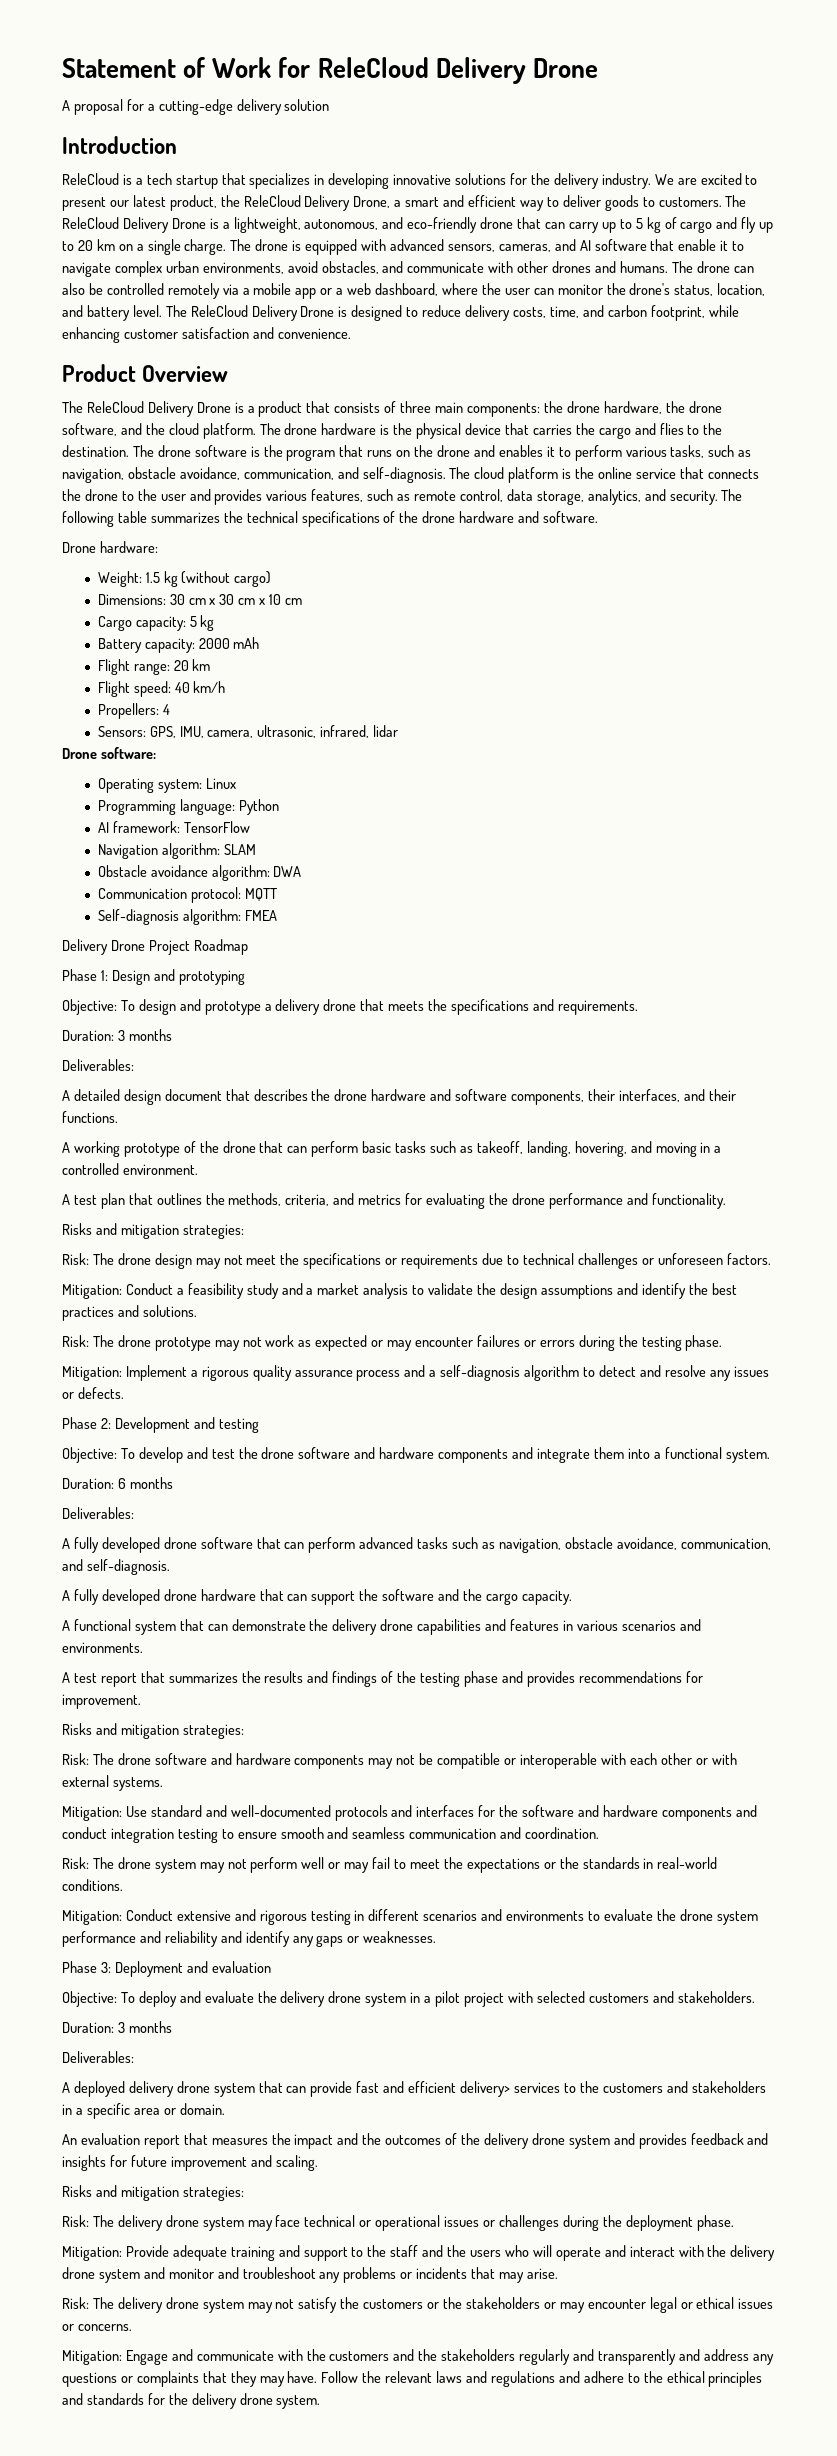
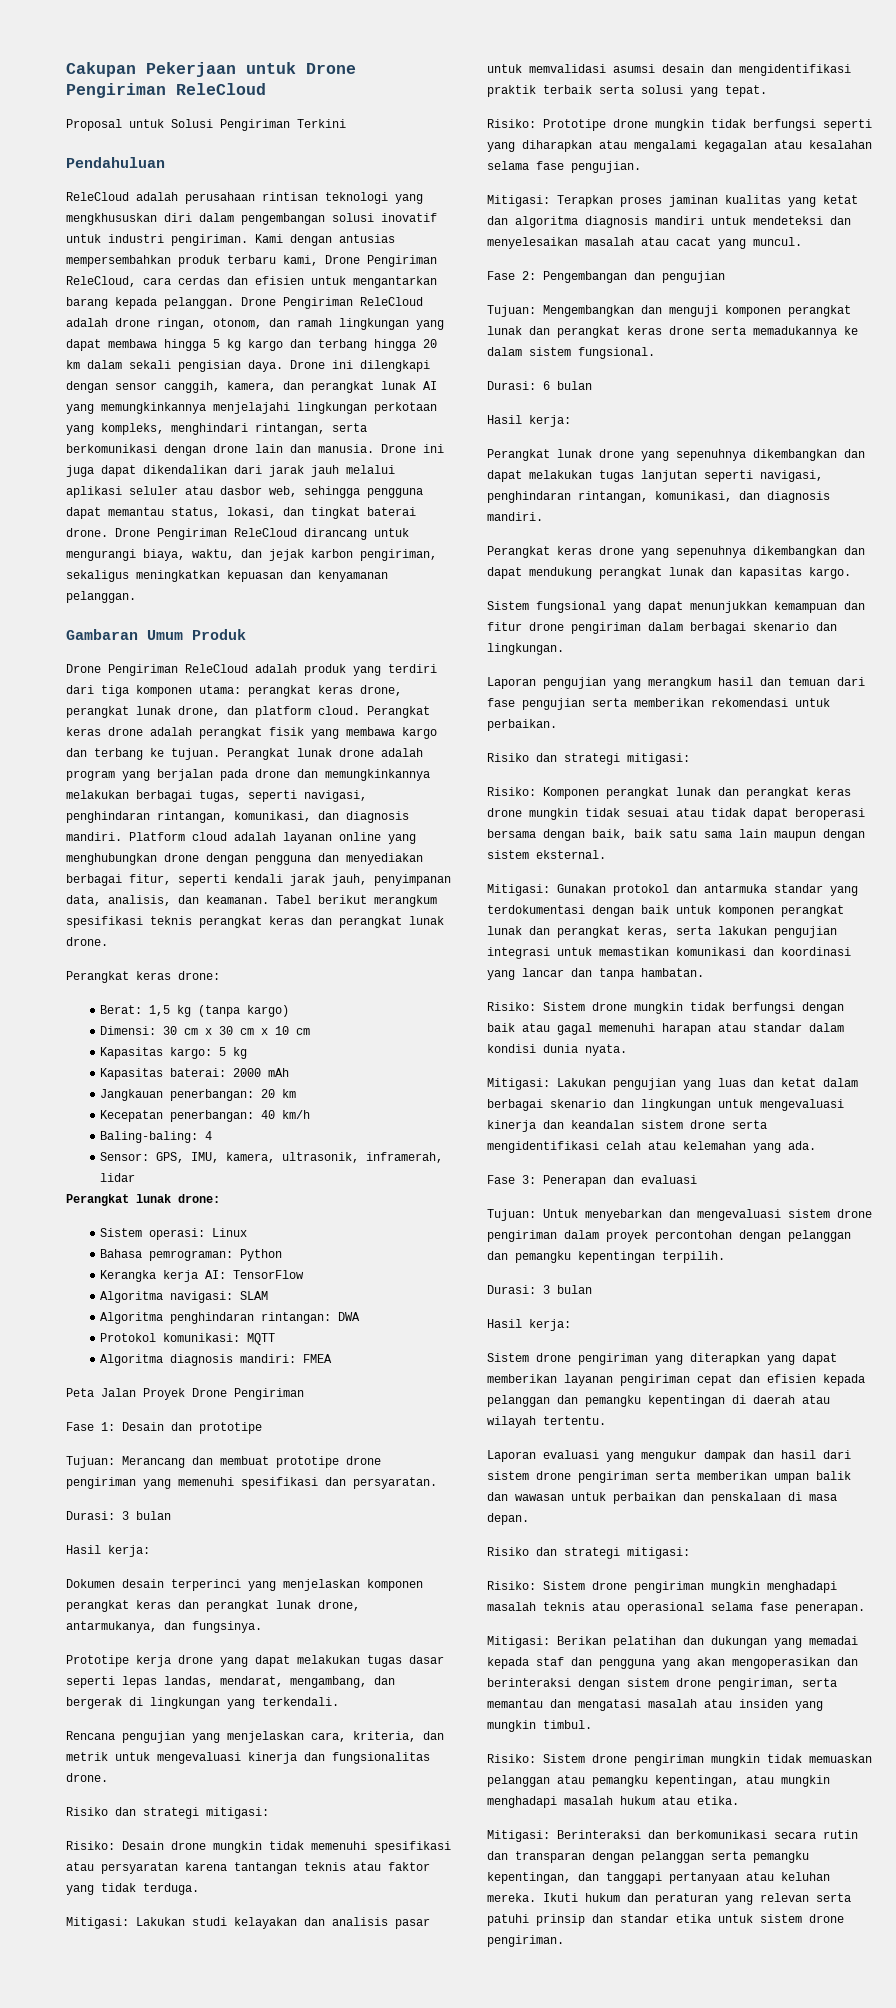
[62,57,598,84] [62,99,330,115] [62,136,177,154] [62,173,758,189] [62,195,747,211] [62,217,774,233] [62,239,745,255] [62,261,754,277] [62,283,766,299] [62,305,739,321] [62,327,351,343] [62,364,229,382] [62,401,722,417] [62,423,723,439] [62,445,752,461] [62,467,759,483] [62,489,743,505] [62,511,599,527] [62,541,158,553] [97,571,272,587] [97,594,166,605] Statement of Work for ReleCloud Delivery Drone // A proposal for a cutting-edge delivery solution // Introduction // ReleCloud is a tech startup that specializes in developing innovative solutions for the delivery industry. We are excited to present our latest product, the ReleCloud Delivery Drone, a smart and efficient way to deliver goods to customers. The ReleCloud Delivery Drone is a lightweight, autonomous, and eco-friendly drone that can carry up to 5 kg of cargo and fly up to 20 km on a single charge. The drone is equipped with advanced sensors, cameras, and AI software that enable it to navigate complex urban environments, avoid obstacles, and communicate with other drones and humans. The drone can also be controlled remotely via a mobile app or a web dashboard, where the user can monitor the drone's status, location, and battery level. The ReleCloud Delivery Drone is designed to reduce delivery costs, time, and carbon footprint, while enhancing customer satisfaction and convenience. // Product Overview // The ReleCloud Delivery Drone is a product that consists of three main components: the drone hardware, the drone software, and the cloud platform. The drone hardware is the physical device that carries the cargo and flies to the destination. The drone software is the program that runs on the drone and enables it to perform various tasks, such as navigation, obstacle avoidance, communication, and self-diagnosis. The cloud platform is the online service that connects the drone to the user and provides various features, such as remote control, data storage, analytics, and security. The following table summarizes the technical specifications of the drone hardware and software. // Drone hardware: // Weight: 1.5 kg (without cargo) // Dimensions: -> [66,62,356,77] [66,83,266,98] [66,119,346,131] [66,157,165,168] [66,192,423,204] [66,213,437,225] [66,234,395,246] [66,255,437,267] [66,276,437,288] [66,297,423,309] [66,318,444,330] [66,339,437,351] [66,360,430,372] [66,381,437,393] [66,402,437,414] [66,423,367,435] [66,444,444,456] [66,465,395,477] [66,486,423,498] [66,507,416,519] [66,528,409,540] [66,549,437,561] [66,570,388,582] [66,591,136,603] [66,629,246,640] [66,664,437,676] [66,685,402,697] [66,706,430,718] [66,727,437,739] [66,748,423,760] [66,769,430,781] [66,790,367,802] [66,811,409,823] [66,832,416,844] [66,853,423,865] [66,874,451,886] [66,895,437,907] [66,916,444,928] [66,937,108,946] [66,971,220,983] [100,1005,290,1017] [100,1026,157,1035] Cakupan Pekerjaan untuk Drone Pengiriman ReleCloud // Proposal untuk Solusi Pengiriman Terkini // Pendahuluan // ReleCloud adalah perusahaan rintisan teknologi yang mengkhususkan diri dalam pengembangan solusi inovatif untuk industri pengiriman. Kami dengan antusias mempersembahkan produk terbaru kami, Drone Pengiriman ReleCloud, cara cerdas dan efisien untuk mengantarkan barang kepada pelanggan. Drone Pengiriman ReleCloud adalah drone ringan, otonom, dan ramah lingkungan yang dapat membawa hingga 5 kg kargo dan terbang hingga 20 km dalam sekali pengisian daya. Drone ini dilengkapi dengan sensor canggih, kamera, dan perangkat lunak AI yang memungkinkannya menjelajahi lingkungan perkotaan yang kompleks, menghindari rintangan, serta berkomunikasi dengan drone lain dan manusia. Drone ini juga dapat dikendalikan dari jarak jauh melalui aplikasi seluler atau dasbor web, sehingga pengguna dapat memantau status, lokasi, dan tingkat baterai drone. Drone Pengiriman ReleCloud dirancang untuk mengurangi biaya, waktu, dan jejak karbon pengiriman, sekaligus meningkatkan kepuasan dan kenyamanan pelanggan. // Gambaran Umum Produk // Drone Pengiriman ReleCloud adalah produk yang terdiri dari tiga komponen utama: perangkat keras drone, perangkat lunak drone, dan platform cloud. Perangkat keras drone adalah perangkat fisik yang membawa kargo dan terbang ke tujuan. Perangkat lunak drone adalah program yang berjalan pada drone dan memungkinkannya melakukan berbagai tugas, seperti navigasi, penghindaran rintangan, komunikasi, dan diagnosis mandiri. Platform cloud adalah layanan online yang menghubungkan drone dengan pengguna dan menyediakan berbagai fitur, seperti kendali jarak jauh, penyimpanan data, analisis, dan keamanan. Tabel berikut merangkum spesifikasi teknis perangkat keras dan perangkat lunak drone. // Perangkat keras drone: // Berat: 1,5 kg (tanpa kargo) // Dimensi:
[97,616,186,631] Cargo capacity: -> [100,1047,213,1059] Kapasitas kargo:
[97,638,195,653] Battery capacity: -> [100,1068,227,1080] Kapasitas baterai:
[97,659,170,675] Flight range: -> [100,1089,255,1101] Jangkauan penerbangan:
[97,681,171,697] Flight speed: -> [100,1110,255,1122] Kecepatan penerbangan:
[97,703,159,719] Propellers: -> [100,1131,199,1143] Baling-baling:
[97,726,146,737] Sensors: -> [100,1152,150,1161] Sensor:
[207,725,399,738] [62,747,156,759] [97,778,202,793] camera, ultrasonic, infrared, lidar // Drone software: // Operating system: -> [226,1152,444,1163] [100,1173,136,1182] [66,1194,220,1206] [100,1228,206,1240] kamera, ultrasonik, inframerah, lidar // Perangkat lunak drone: // Sistem operasi:
[97,799,235,815] Programming language: -> [100,1249,234,1261] Bahasa pemrograman:
[97,821,180,833] AI framework: -> [100,1270,227,1282] Kerangka kerja AI:
[97,843,220,859] Navigation algorithm: -> [100,1291,234,1303] Algoritma navigasi:
[97,865,270,881] Obstacle avoidance algorithm: -> [100,1312,332,1324] Algoritma penghindaran rintangan:
[97,887,241,903] Communication protocol: -> [100,1333,241,1342] Protokol komunikasi:
[97,909,277,925] [62,939,248,955] [62,969,245,985] [62,999,638,1015] [62,1029,172,1041] [62,1059,134,1071] [62,1089,736,1105] [62,1111,118,1123] [62,1141,722,1157] [62,1163,198,1175] [62,1193,726,1209] [62,1223,244,1239] [62,1253,771,1269] [62,1283,737,1299] [62,1305,197,1321] [62,1335,723,1351] [62,1365,769,1381] [62,1387,124,1399] [62,1417,259,1433] [62,1447,770,1463] [62,1477,173,1489] [62,1507,134,1519] [62,1537,771,1553] [62,1559,170,1575] [62,1589,572,1605] [62,1619,701,1635] [62,1642,143,1653] [62,1671,703,1687] [62,1694,141,1709] [62,1723,244,1739] [62,1753,737,1769] [62,1775,163,1791] [62,1805,757,1821] [62,1827,600,1843] [62,1857,718,1873] [62,1879,123,1891] [62,1909,758,1925] [62,1931,437,1947] [62,1961,271,1977] [62,1991,755,2007] [62,2021,172,2033] [62,2051,134,2063] [62,2081,766,2097] [62,2103,225,2119] [62,2133,769,2149] [62,2155,318,2171] [62,2185,244,2201] [62,2215,734,2231] [62,2245,776,2261] [62,2267,558,2283] [62,2297,774,2313] [62,2324,132,2331] [62,2349,774,2365] [62,2371,763,2387] [62,2393,321,2409] Self-diagnosis algorithm: FMEA // Delivery Drone Project Roadmap // Phase 1: Design and prototyping // Objective: To design and prototype a delivery drone that meets the specifications and requirements. // Duration: 3 months // Deliverables: // A detailed design document that describes the drone hardware and software components, their interfaces, and their functions. // A working prototype of the drone that can perform basic tasks such as takeoff, landing, hovering, and moving in a controlled environment. // A test plan that outlines the methods, criteria, and metrics for evaluating the drone performance and functionality. // Risks and mitigation strategies: // Risk: The drone design may not meet the specifications or requirements due to technical challenges or unforeseen factors. // Mitigation: Conduct a feasibility study and a market analysis to validate the design assumptions and identify the best practices and solutions. // Risk: The drone prototype may not work as expected or may encounter failures or errors during the testing phase. // Mitigation: Implement a rigorous quality assurance process and a self-diagnosis algorithm to detect and resolve any issues or defects. // Phase 2: Development and testing // Objective: To develop and test the drone software and hardware components and integrate them into a functional system. // Duration: 6 months // Deliverables: // A fully developed drone software that can perform advanced tasks such as navigation, obstacle avoidance, communication, and self-diagnosis. // A fully developed drone hardware that can support the software and the cargo capacity. // A functional system that can demonstrate the delivery drone capabilities and features in various scenarios and environments. // A test report that summarizes the results and findings of the testing phase and provides recommendations for improvement. // Risks and mitigation strategies: // Risk: The drone software and hardware components may not be compatible or interoperable with each other or with external systems. // Mitigation: Use standard and well-documented protocols and interfaces for the software and hardware components and conduct integration testing to ensure smooth and seamless communication and coordination. // Risk: The drone system may not perform well or may fail to meet the expectations or the standards in real-world conditions. // Mitigation: Conduct extensive and rigorous testing in different scenarios and environments to evaluate the drone system performance and reliability and identify any gaps or weaknesses. // Phase 3: Deployment and evaluation // Objective: To deploy and evaluate the delivery drone system in a pilot project with selected customers and stakeholders. // Duration: 3 months // Deliverables: // A deployed delivery drone system that can provide fast and efficient delivery> services to the customers and stakeholders in a specific area or domain. // An evaluation report that measures the impact and the outcomes of the delivery drone system and provides feedback and insights for future improvement and scaling. // Risks and mitigation strategies: // Risk: The delivery drone system may face technical or operational issues or challenges during the deployment phase. // Mitigation: Provide adequate training and support to the staff and the users who will operate and interact with the delivery drone system and monitor and troubleshoot any problems or incidents that may arise. // Risk: The delivery drone system may not satisfy the customers or the stakeholders or may encounter legal or ethical issues or concerns. // Mitigation: Engage and communicate with the customers and the stakeholders regularly and transparently and address any questions or complaints that they may have. Follow the relevant laws and regulations and adhere to the ethical principles and standards for the delivery drone system. -> [100,1354,333,1366] [66,1388,304,1400] [66,1422,262,1434] [66,1456,381,1468] [66,1477,437,1489] [66,1511,171,1520] [66,1545,150,1557] [66,1579,423,1591] [66,1600,360,1612] [66,1621,262,1633] [66,1655,444,1667] [66,1676,395,1688] [66,1697,339,1709] [66,1731,444,1743] [66,1752,430,1764] [66,1773,108,1782] [66,1807,269,1819] [66,1841,451,1853] [66,1862,430,1874] [66,1883,199,1895] [66,1917,430,1929] [487,64,851,76] [487,85,767,97] [487,119,872,131] [487,140,872,152] [487,161,641,173] [487,195,858,207] [487,216,851,228] [487,237,802,249] [487,271,725,283] [487,305,851,317] [487,326,858,338] [487,347,655,359] [487,381,592,390] [487,415,571,427] [487,449,865,461] [487,470,823,482] [487,491,830,503] [487,512,543,521] [487,546,865,558] [487,567,851,579] [487,601,865,613] [487,622,837,634] [487,643,564,655] [487,677,865,689] [487,698,830,710] [487,719,557,731] [487,753,690,765] [487,787,851,799] [487,808,865,820] [487,829,865,841] [487,850,606,859] [487,884,858,896] [487,905,844,917] [487,926,837,938] [487,947,851,959] [487,968,704,980] [487,1002,844,1014] [487,1023,844,1035] [487,1044,627,1056] [487,1078,858,1090] [487,1099,844,1111] [487,1120,767,1132] [487,1141,816,1153] [487,1175,697,1187] [487,1209,872,1221] [487,1230,851,1242] [487,1251,725,1263] [487,1285,592,1294] [487,1319,571,1331] [487,1353,837,1365] [487,1374,865,1386] [487,1395,830,1407] [487,1416,606,1428] [487,1450,851,1462] [487,1471,851,1483] [487,1492,837,1504] [487,1513,529,1525] [487,1547,690,1559] [487,1581,837,1593] [487,1602,865,1614] [487,1636,858,1648] [487,1657,858,1669] [487,1678,837,1690] [487,1699,823,1711] [487,1720,592,1732] [487,1754,872,1766] [487,1775,830,1787] [487,1796,739,1808] [487,1830,858,1842] [487,1851,809,1863] [487,1872,830,1884] [487,1893,851,1905] [487,1914,844,1926] [487,1935,564,1947] Algoritma diagnosis mandiri: FMEA // Peta Jalan Proyek Drone Pengiriman // Fase 1: Desain dan prototipe // Tujuan: Merancang dan membuat prototipe drone pengiriman yang memenuhi spesifikasi dan persyaratan. // Durasi: 3 bulan // Hasil kerja: // Dokumen desain terperinci yang menjelaskan komponen perangkat keras dan perangkat lunak drone, antarmukanya, dan fungsinya. // Prototipe kerja drone yang dapat melakukan tugas dasar seperti lepas landas, mendarat, mengambang, dan bergerak di lingkungan yang terkendali. // Rencana pengujian yang menjelaskan cara, kriteria, dan metrik untuk mengevaluasi kinerja dan fungsionalitas drone. // Risiko dan strategi mitigasi: // Risiko: Desain drone mungkin tidak memenuhi spesifikasi atau persyaratan karena tantangan teknis atau faktor yang tidak terduga. // Mitigasi: Lakukan studi kelayakan dan analisis pasar untuk memvalidasi asumsi desain dan mengidentifikasi praktik terbaik serta solusi yang tepat. // Risiko: Prototipe drone mungkin tidak berfungsi seperti yang diharapkan atau mengalami kegagalan atau kesalahan selama fase pengujian. // Mitigasi: Terapkan proses jaminan kualitas yang ketat dan algoritma diagnosis mandiri untuk mendeteksi dan menyelesaikan masalah atau cacat yang muncul. // Fase 2: Pengembangan dan pengujian // Tujuan: Mengembangkan dan menguji komponen perangkat lunak dan perangkat keras drone serta memadukannya ke dalam sistem fungsional. // Durasi: 6 bulan // Hasil kerja: // Perangkat lunak drone yang sepenuhnya dikembangkan dan dapat melakukan tugas lanjutan seperti navigasi, penghindaran rintangan, komunikasi, dan diagnosis mandiri. // Perangkat keras drone yang sepenuhnya dikembangkan dan dapat mendukung perangkat lunak dan kapasitas kargo. // Sistem fungsional yang dapat menunjukkan kemampuan dan fitur drone pengiriman dalam berbagai skenario dan lingkungan. // Laporan pengujian yang merangkum hasil dan temuan dari fase pengujian serta memberikan rekomendasi untuk perbaikan. // Risiko dan strategi mitigasi: // Risiko: Komponen perangkat lunak dan perangkat keras drone mungkin tidak sesuai atau tidak dapat beroperasi bersama dengan baik, baik satu sama lain maupun dengan sistem eksternal. // Mitigasi: Gunakan protokol dan antarmuka standar yang terdokumentasi dengan baik untuk komponen perangkat lunak dan perangkat keras, serta lakukan pengujian integrasi untuk memastikan komunikasi dan koordinasi yang lancar dan tanpa hambatan. // Risiko: Sistem drone mungkin tidak berfungsi dengan baik atau gagal memenuhi harapan atau standar dalam kondisi dunia nyata. // Mitigasi: Lakukan pengujian yang luas dan ketat dalam berbagai skenario dan lingkungan untuk mengevaluasi kinerja dan keandalan sistem drone serta mengidentifikasi celah atau kelemahan yang ada. // Fase 3: Penerapan dan evaluasi // Tujuan: Untuk menyebarkan dan mengevaluasi sistem drone pengiriman dalam proyek percontohan dengan pelanggan dan pemangku kepentingan terpilih. // Durasi: 3 bulan // Hasil kerja: // Sistem drone pengiriman yang diterapkan yang dapat memberikan layanan pengiriman cepat dan efisien kepada pelanggan dan pemangku kepentingan di daerah atau wilayah tertentu. // Laporan evaluasi yang mengukur dampak dan hasil dari sistem drone pengiriman serta memberikan umpan balik dan wawasan untuk perbaikan dan penskalaan di masa depan. // Risiko dan strategi mitigasi: // Risiko: Sistem drone pengiriman mungkin menghadapi masalah teknis atau operasional selama fase penerapan. // Mitigasi: Berikan pelatihan dan dukungan yang memadai kepada staf dan pengguna yang akan mengoperasikan dan berinteraksi dengan sistem drone pengiriman, serta memantau dan mengatasi masalah atau insiden yang mungkin timbul. // Risiko: Sistem drone pengiriman mungkin tidak memuaskan pelanggan atau pemangku kepentingan, atau mungkin menghadapi masalah hukum atau etika. // Mitigasi: Berinteraksi dan berkomunikasi secara rutin dan transparan dengan pelanggan serta pemangku kepentingan, dan tanggapi pertanyaan atau keluhan mereka. Ikuti hukum dan peraturan yang relevan serta patuhi prinsip dan standar etika untuk sistem drone pengiriman.

